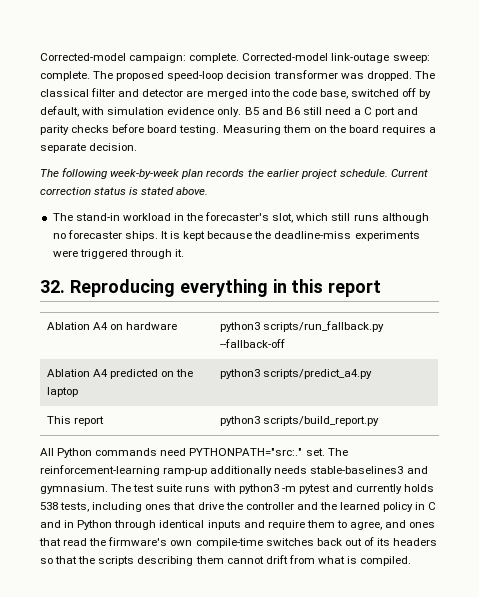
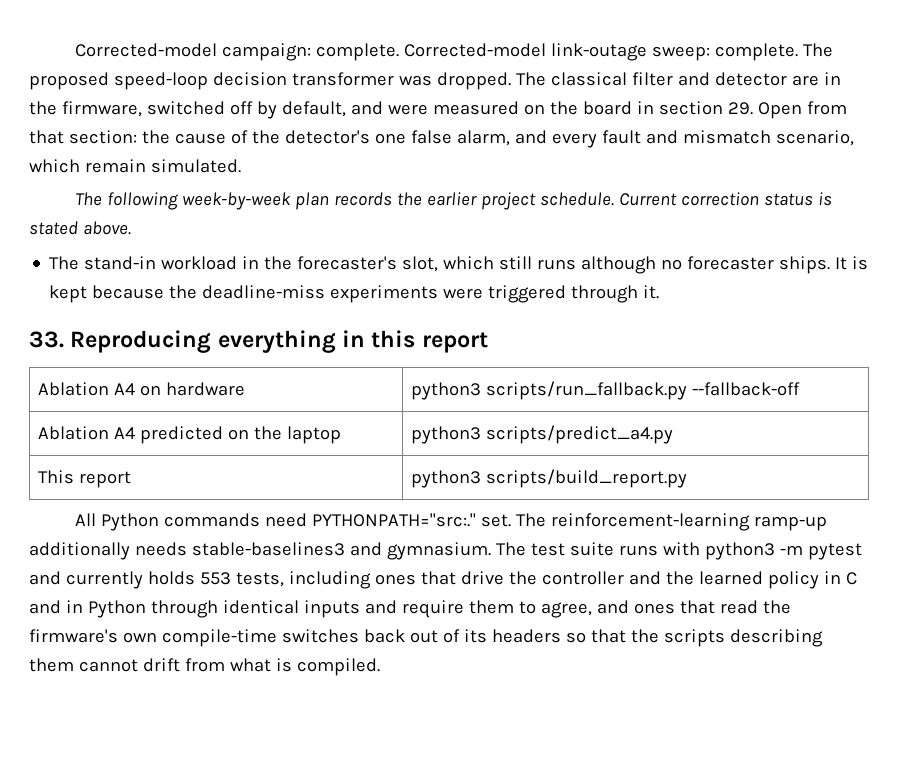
[206,88,432,99] [40,106,419,117] [40,124,437,135] [40,143,138,153] merged into the code base, switched off by default, with simulation evidence only. B5 and B6 still need a C port and parity checks before board testing. Measuring them on the board requires a separate decision. -> [823,72,841,85] [29,101,847,119] [29,130,854,148] [29,159,241,173] in the firmware, switched off by default, and were measured on the board in section 29. Open from that section: the cause of the detector's one false alarm, and every fault and mismatch scenario, which remain simulated.
[40,280,65,293] 32. -> [29,331,64,348] 33.
[40,502,58,510] 538 -> [199,572,231,585] 553

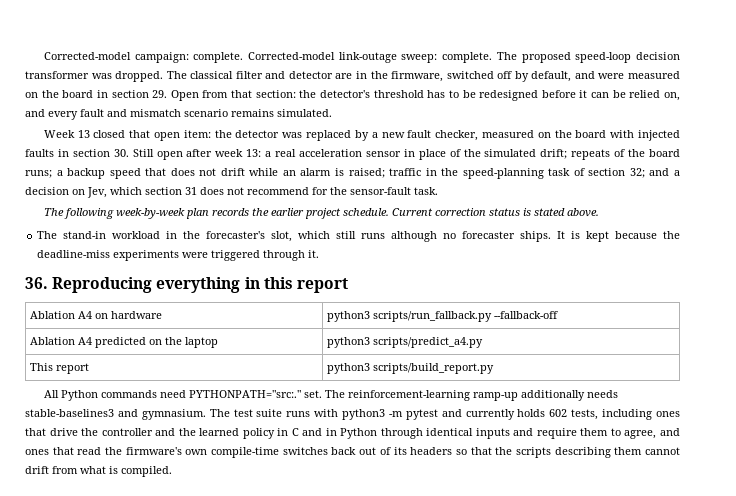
[174,130,510,146] cause of the detector's one false alarm, -> [319,90,680,101] detector's threshold has to be redesigned before it can be relied on,
[775,130,854,146] [29,159,241,173] scenario, which remain simulated. -> [184,109,332,117] [43,130,681,141] [25,149,680,160] [25,168,680,179] [25,187,438,198] scenario remains simulated. // Week 13 closed that open item: the detector was replaced by a new fault checker, measured on the board with injected faults in section 30. Still open after week 13: a real acceleration sensor in place of the simulated drift; repeats of the board runs; a backup speed that does not drift while an alarm is raised; traffic in the speed-planning task of section 32; and a decision on Jev, which section 31 does not recommend for the sensor-fault task.
[29,331,64,348] 33. -> [25,277,48,289] 36.
[199,572,231,585] 553 -> [549,409,568,417] 602

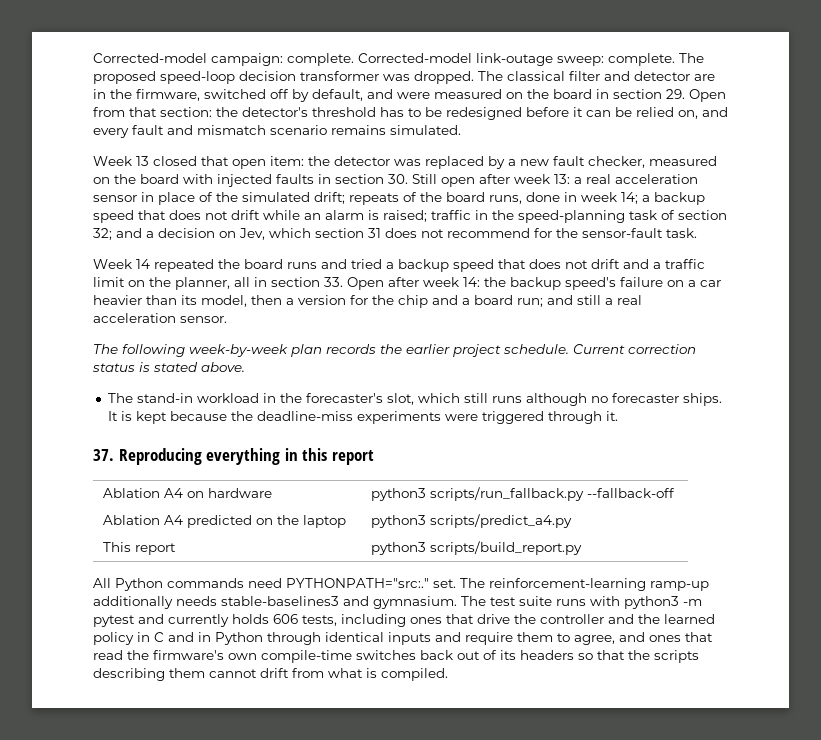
[25,170,52,178] runs; -> [489,192,638,204] runs, done in week 14;
(438, 191) none -> [93,259,705,272] [93,277,721,290] [93,295,642,308] [93,313,227,323] // Week 14 repeated the board runs and tried a backup speed that does not drift and a traffic limit on the planner, all in section 33. Open after week 14: the backup speed's failure on a car heavier than its model, then a version for the chip and a board run; and still a real acceleration sensor.
[25,277,48,289] 36. -> [93,449,114,461] 37.
[549,409,568,417] 602 -> [273,614,298,624] 606

